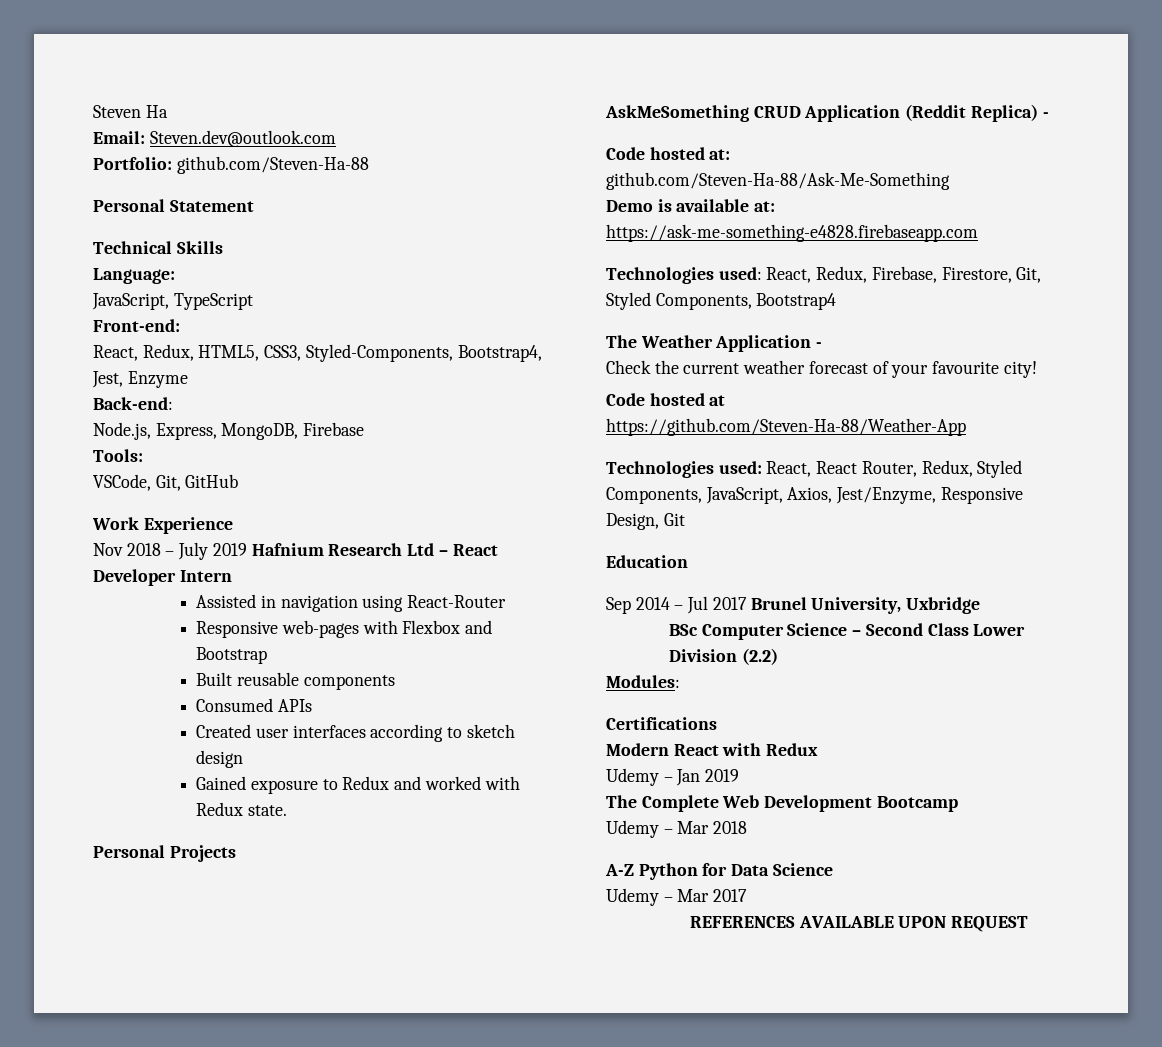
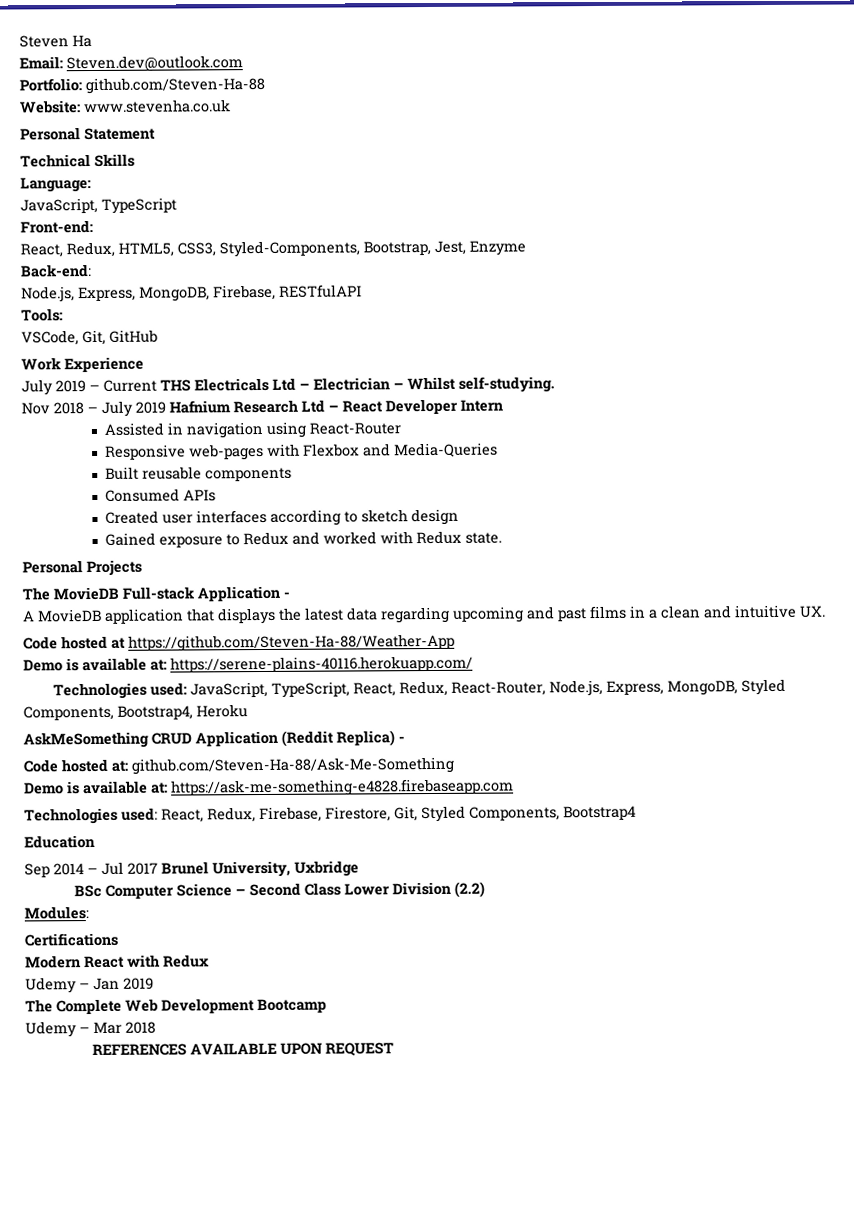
(369, 165) none -> [19,99,231,114] // Website: www.stevenha.co.uk
[457,345,542,362] Bootstrap4, -> [363,240,431,256] Bootstrap,
[303,422,365,436] Firebase -> [213,284,362,301] Firebase, RESTfulAPI
(233, 525) none -> [21,376,555,396] // July 2019 – Current THS Electricals Ltd – Electrician – Whilst self-studying.
[196,647,268,664] Bootstrap -> [393,442,498,458] Media-Queries
(236, 853) none -> [22,585,290,602] [23,604,826,625] [23,633,455,652] [23,655,473,673] [52,678,786,700] [23,704,248,721] // The MovieDB Full-stack Application - // A MovieDB application that displays the latest data regarding upcoming and past films in a clean and intuitive UX. // Code hosted at https://github.com/Steven-Ha-88/Weather-App // Demo is available at: https://serene-plains-40116.herokuapp.com/ // Technologies used: JavaScript, TypeScript, React, Redux, React-Router, Node.js, Express, MongoDB, Styled Components, Bootstrap4, Heroku
[606,335,823,352] [606,360,1037,378] [606,393,726,406] [606,418,966,436] [606,460,1023,478] [606,487,1023,504] [606,513,685,530] // The Weather Application - // Check the current weather forecast of your favourite city! // Code hosted at https://github.com/Steven-Ha-88/Weather-App // Technologies used: React, React Router, Redux, Styled Components, JavaScript, Axios, Jest/Enzyme, Responsive Design, Git -> (636, 813) none
[605,863,833,880] [606,888,748,906] // A-Z Python for Data Science // Udemy – Mar 2017 -> (156, 1027) none

